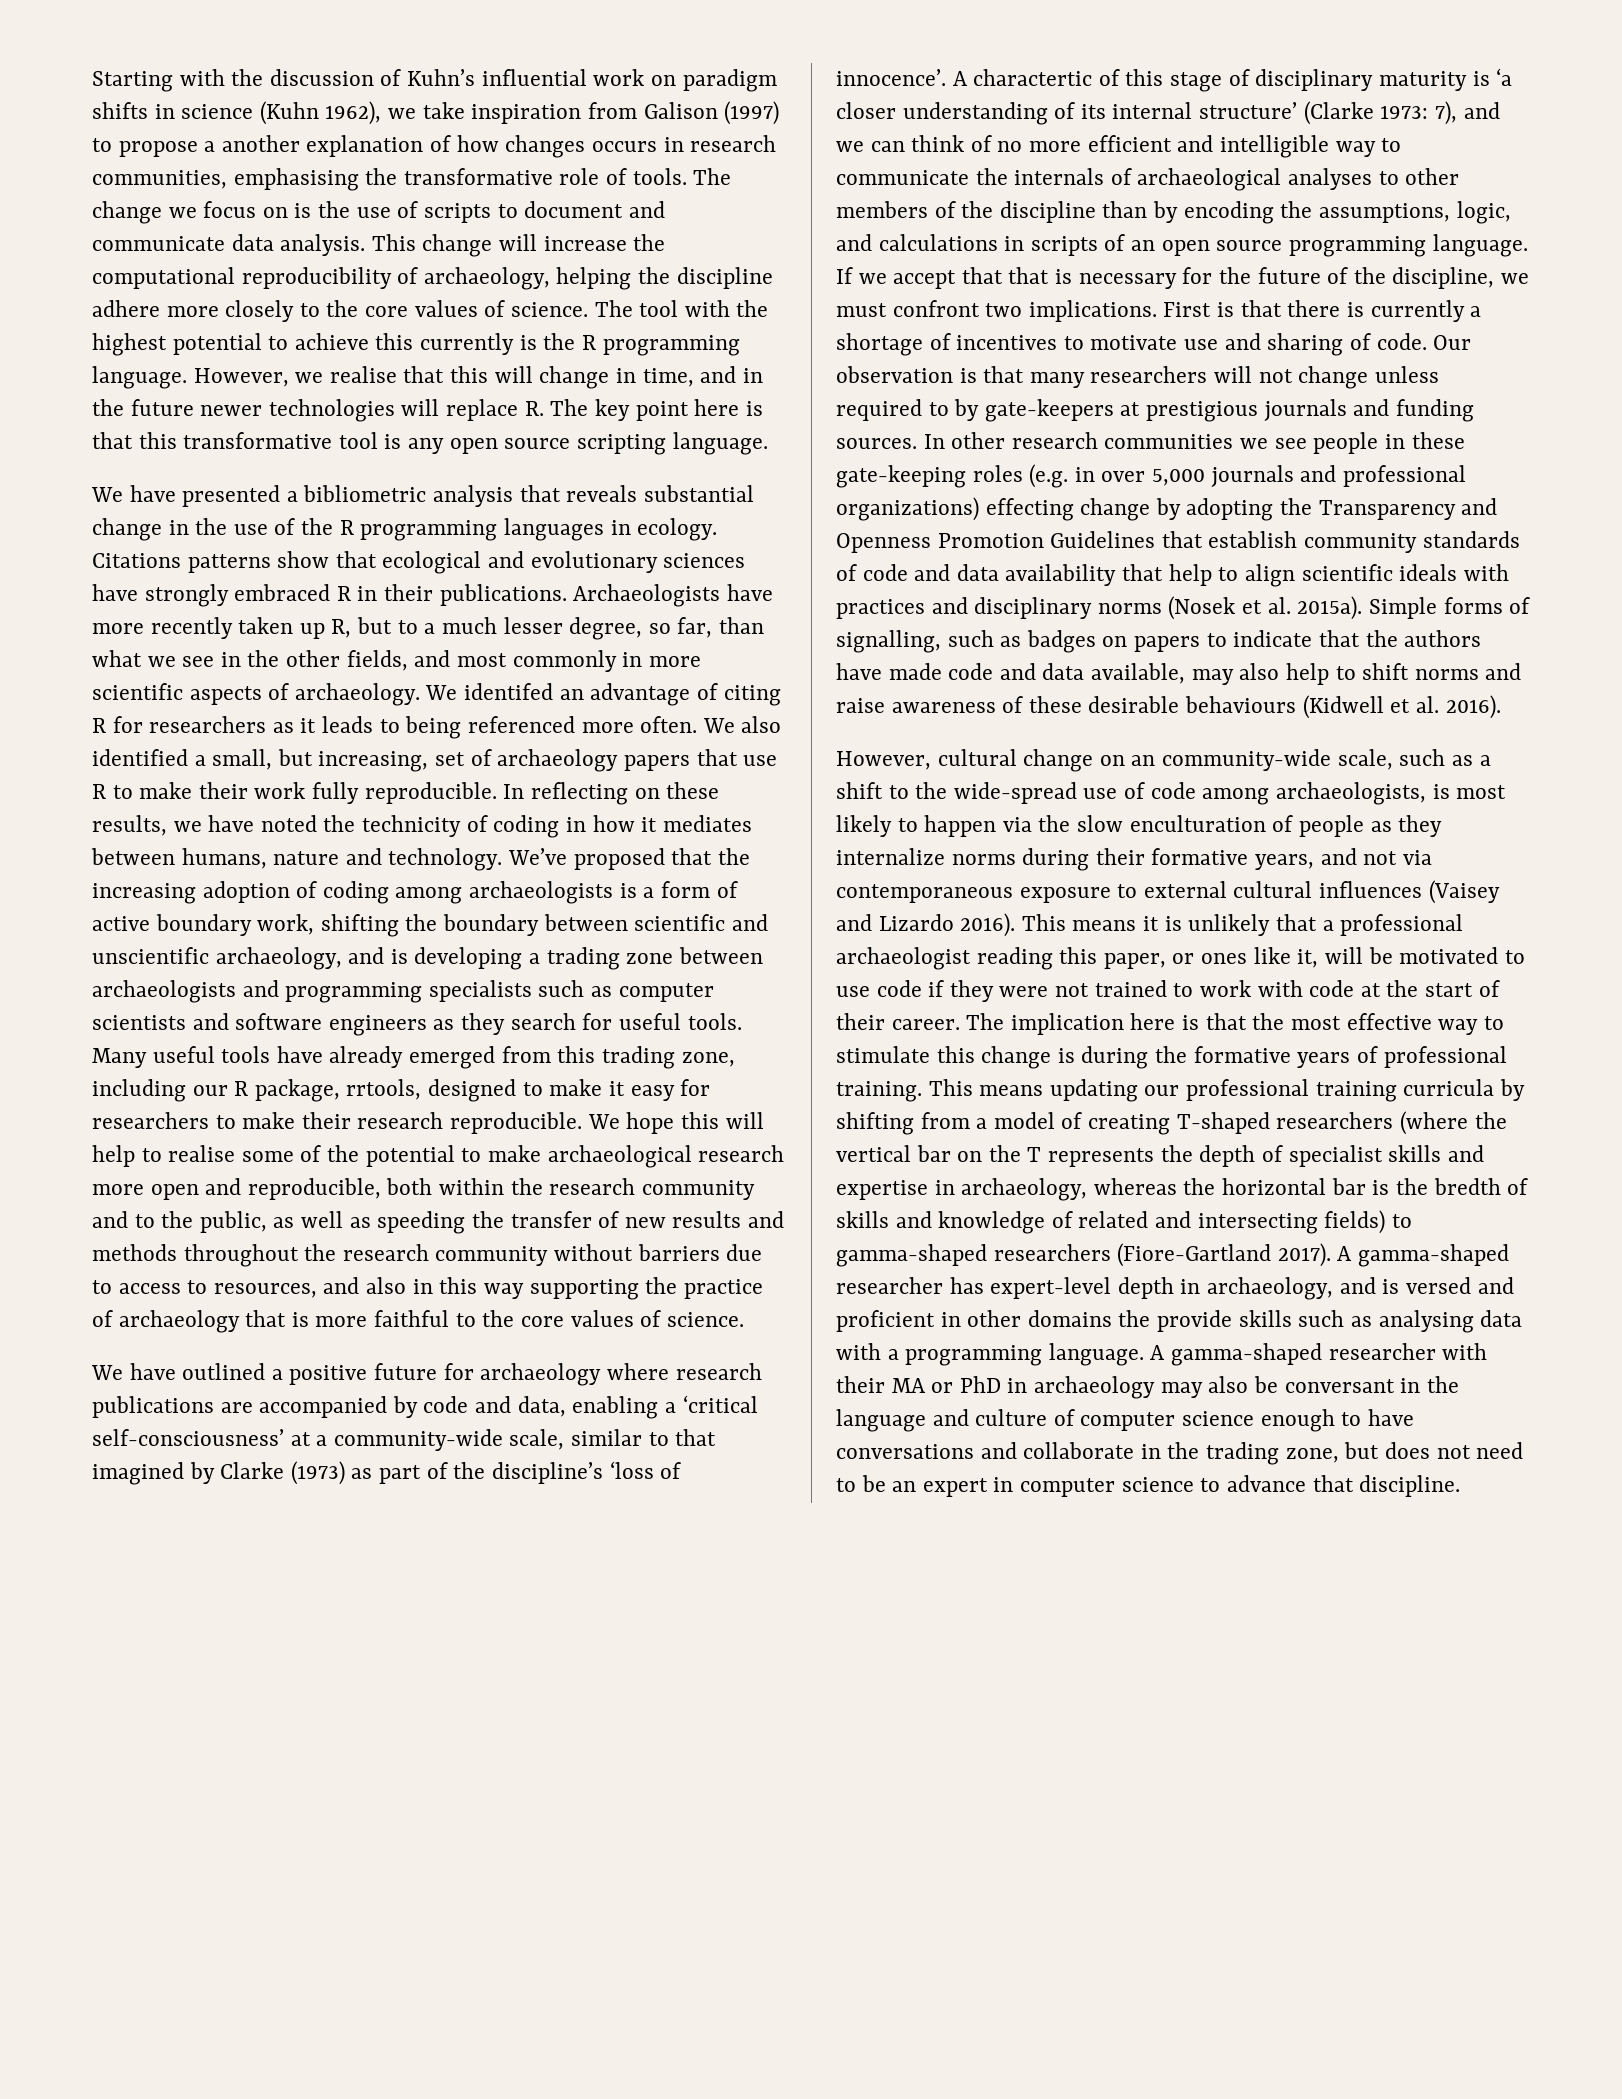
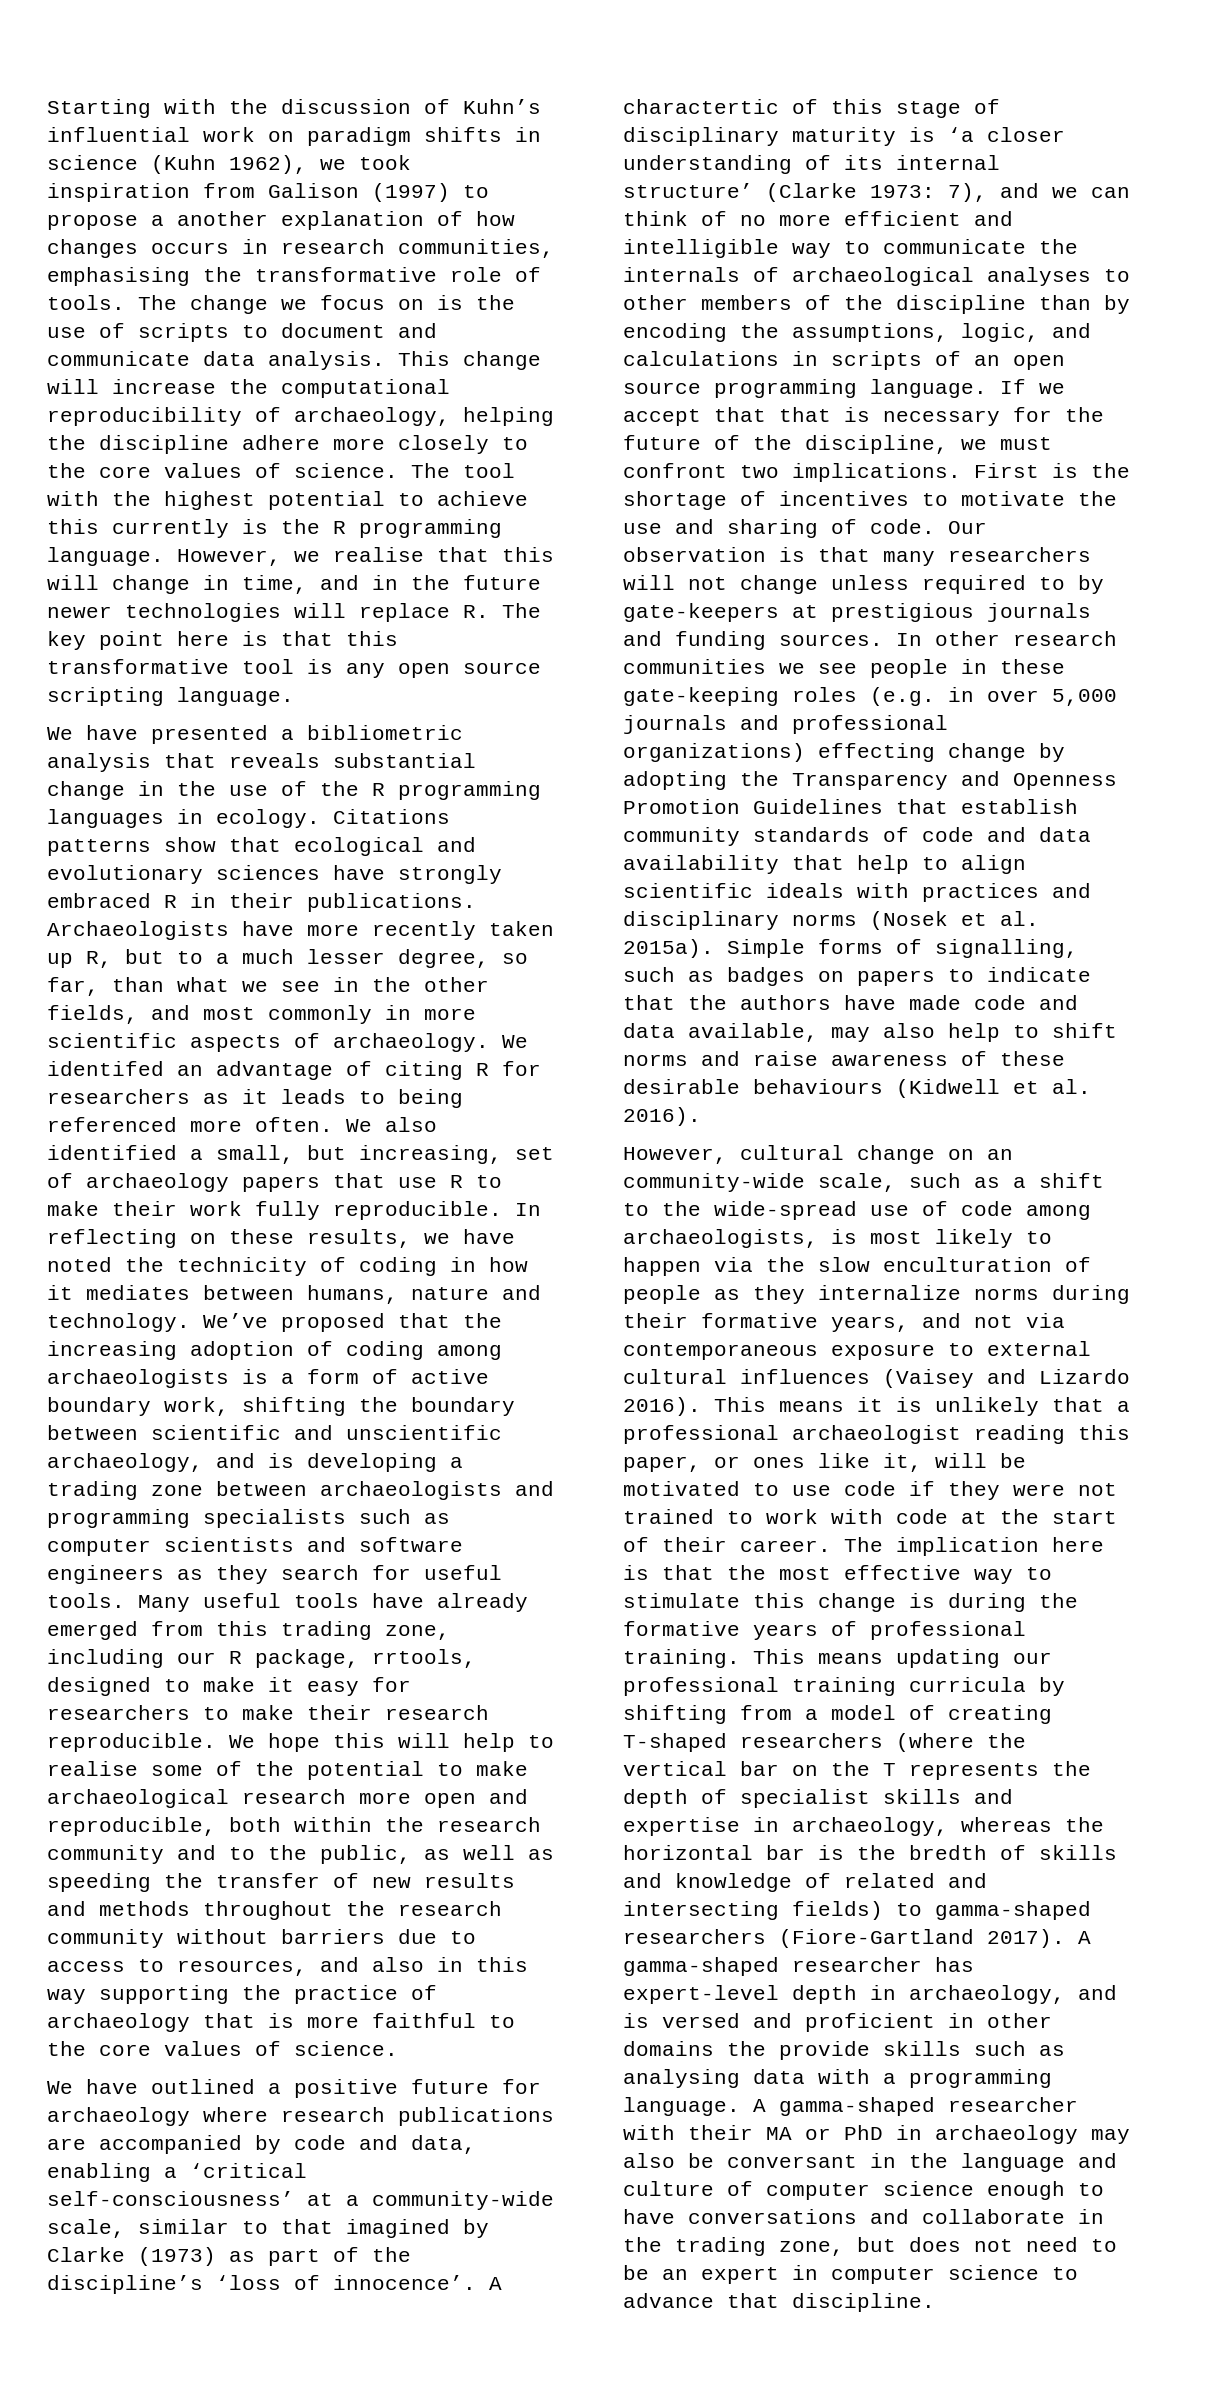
[422,102,465,119] take -> [359,155,411,170] took
[1240,300,1482,322] that there is currently a -> [1091,463,1130,478] the
(1178, 342) none -> [1078,491,1117,506] the

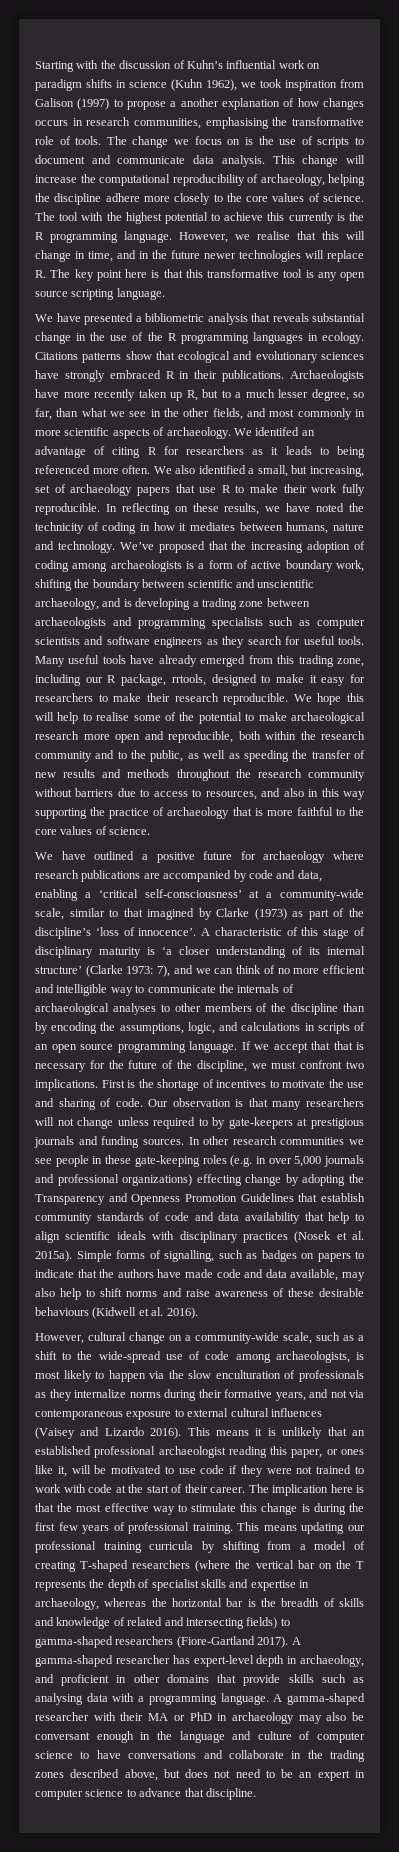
[623,99,779,114] charactertic -> [214,927,282,936] characteristic
[922,883,1091,902] [623,911,857,930] practices and disciplinary norms -> [179,1231,288,1243] disciplinary practices
[987,1149,1013,1160] an -> [185,1335,191,1341] a
[623,1285,701,1304] people -> [298,1370,364,1382] professionals
[1117,1401,1130,1412] a -> [352,1430,365,1436] [35,1446,91,1455] an established
[623,1621,740,1636] formative -> [35,1522,78,1531] first few
[909,1845,987,1860] bredth -> [281,1598,320,1607] breadth
[623,2013,792,2028] is versed and -> (54, 1678) none
[727,2041,766,2056] the -> [217,1674,237,1683] that
(857, 2161) none -> [96,1731,134,1743] enough
[987,2181,1065,2200] enough -> (73, 1755) none
[779,2241,844,2256] zone, -> [35,1769,158,1781] zones described above,

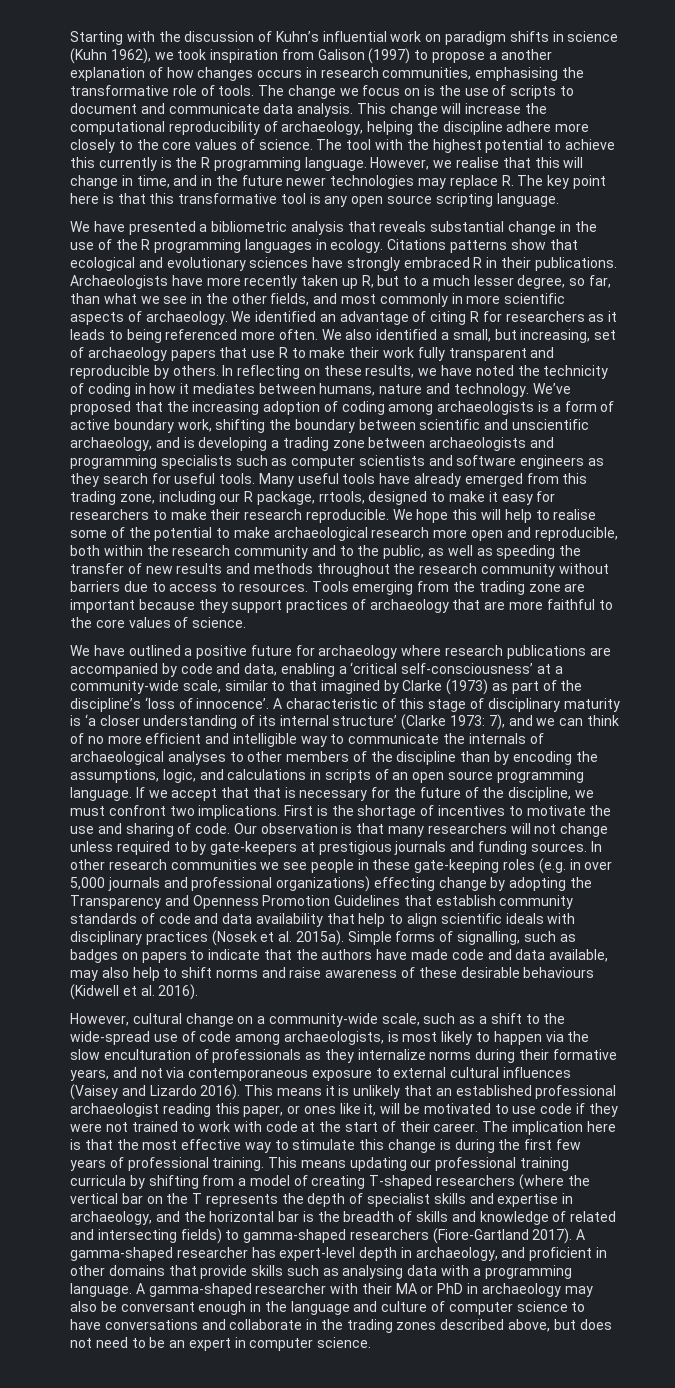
[305,250,324,259] will -> [418,178,447,189] may
[255,427,300,436] identifed -> [255,311,317,322] identified
[35,503,100,515] reproducible. -> [448,347,555,361] [70,365,219,379] transparent and reproducible by others.
[205,788,365,800] [35,807,150,819] resources, and also in this way supporting the practice -> [238,581,586,595] [70,599,349,613] resources. Tools emerging from the trading zone are important because they support practices
[254,808,263,816] is -> [484,601,506,610] are
[104,1598,147,1607] whereas -> [155,1211,180,1222] and
[85,1788,256,1800] science to advance that discipline. -> [317,1337,372,1348] science.

